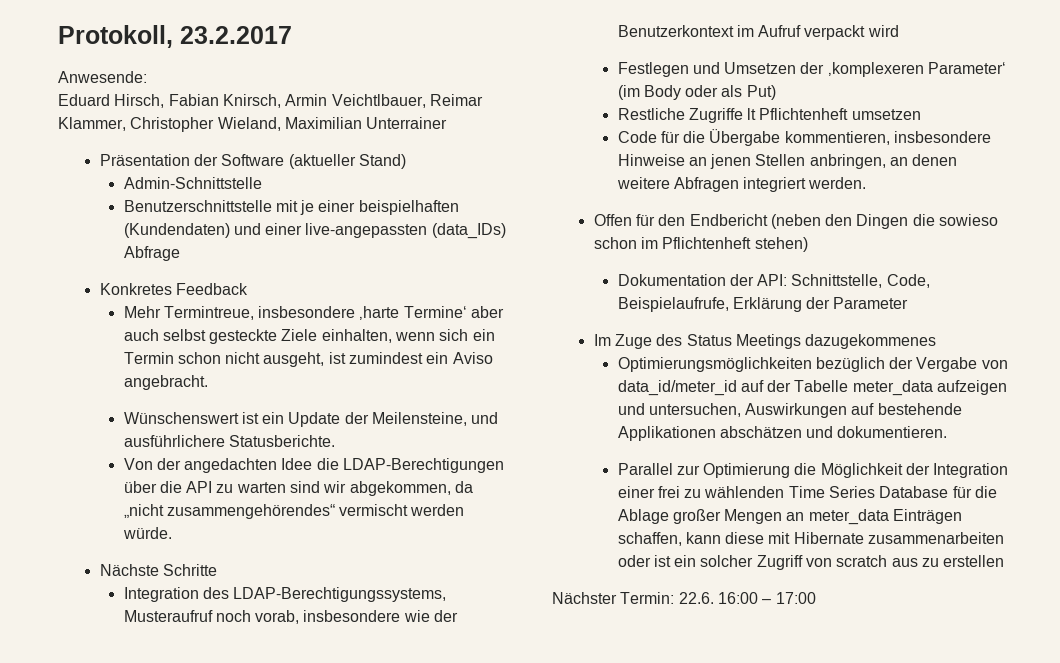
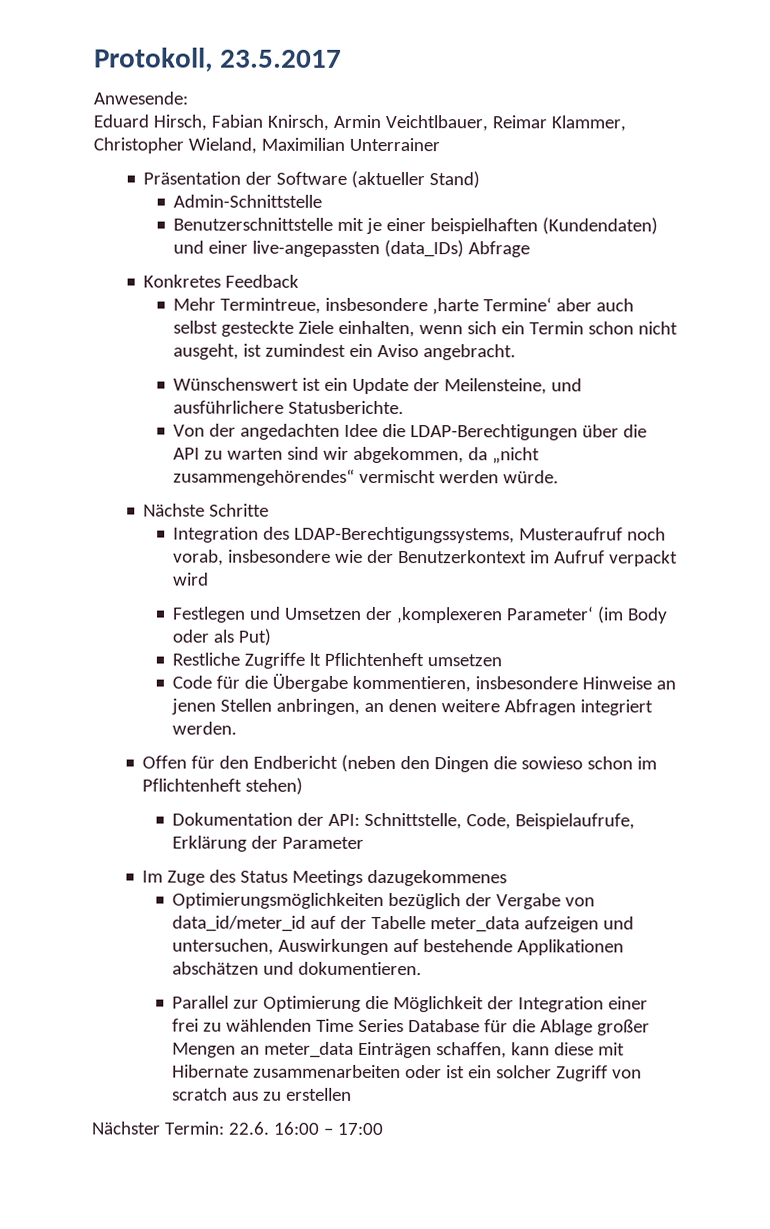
[180,26,292,44] 23.2.2017 -> [219,49,342,68] 23.5.2017

